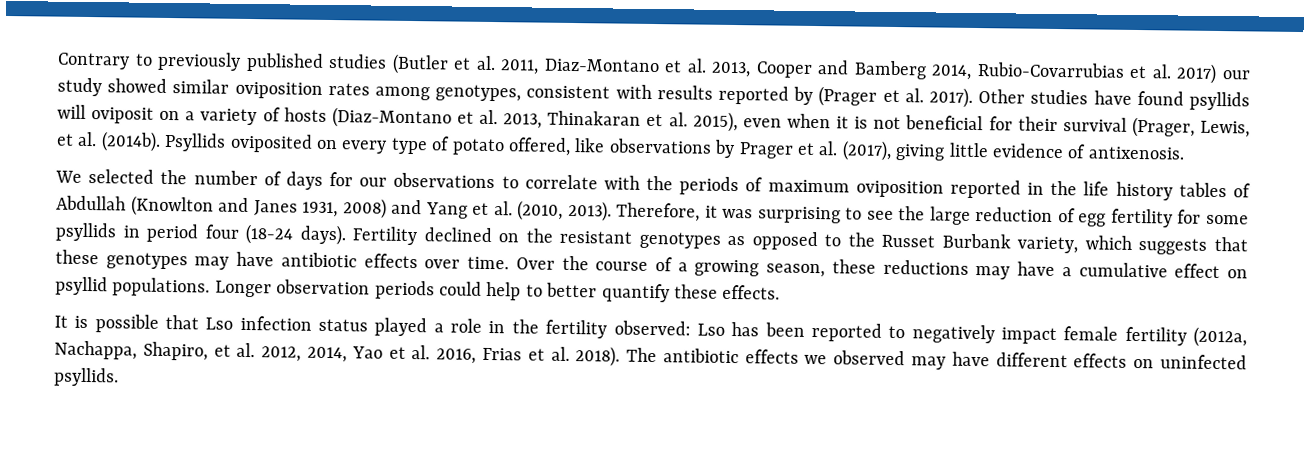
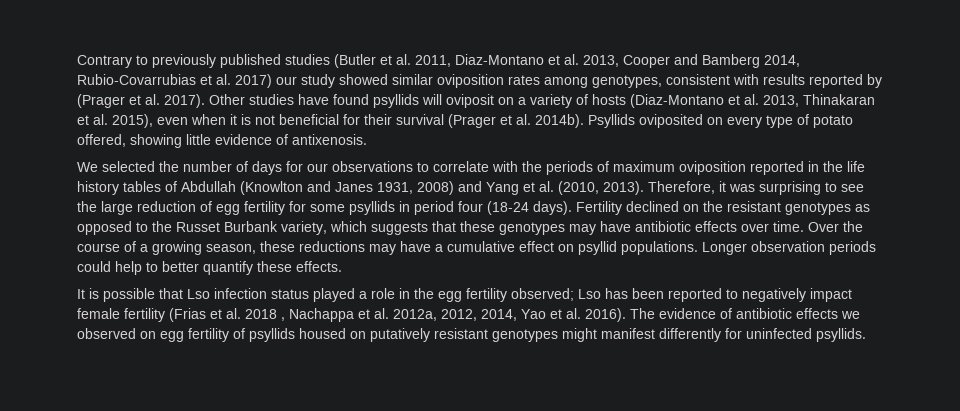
[1131,116,1250,138] [56,131,161,152] (Prager, Lewis, et al. (2014b). -> [448,114,584,128] (Prager et al. 2014b).
[574,138,946,161] like observations by Prager et al. (2017), giving -> [130,134,182,148] showing
[545,319,691,339] fertility observed: -> [438,288,574,302] egg fertility observed;
[1192,326,1247,348] [54,340,256,361] (2012a, Nachappa, Shapiro, et al. -> [169,308,437,322] (Frias et al. 2018 , Nachappa et al. 2012a,
[436,346,1155,370] 2016, Frias et al. 2018). The antibiotic effects we observed may have different effects on -> [585,308,860,322] [77,328,742,342] 2016). The evidence of antibiotic effects we observed on egg fertility of psyllids housed on putatively resistant genotypes might manifest differently for

